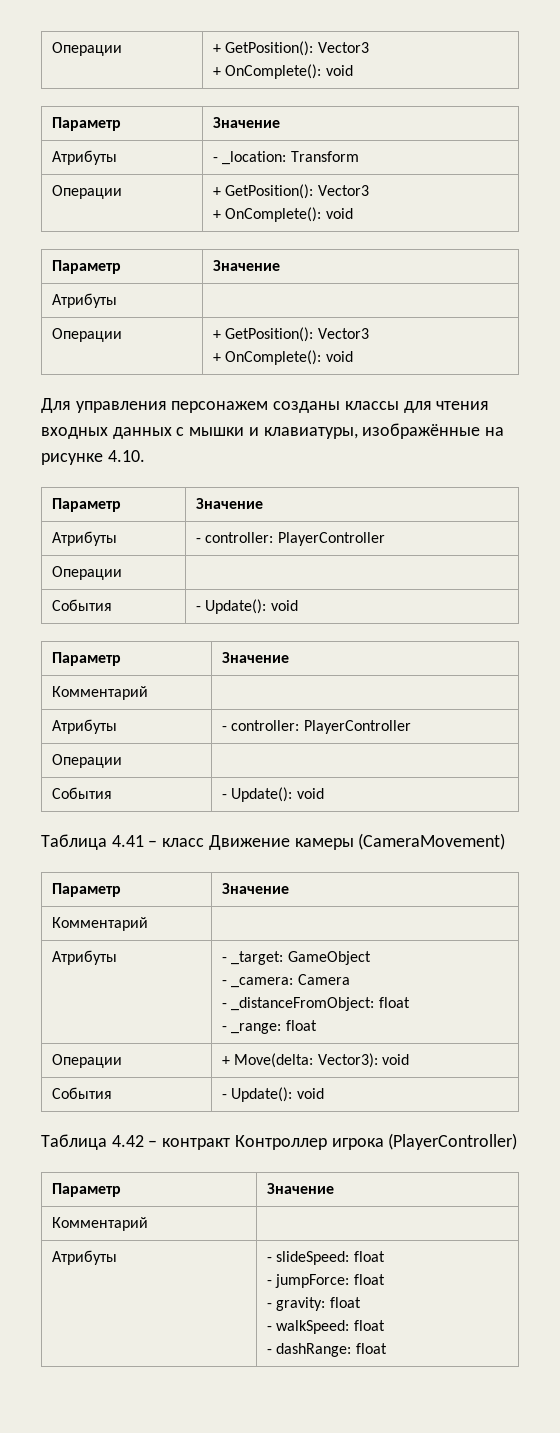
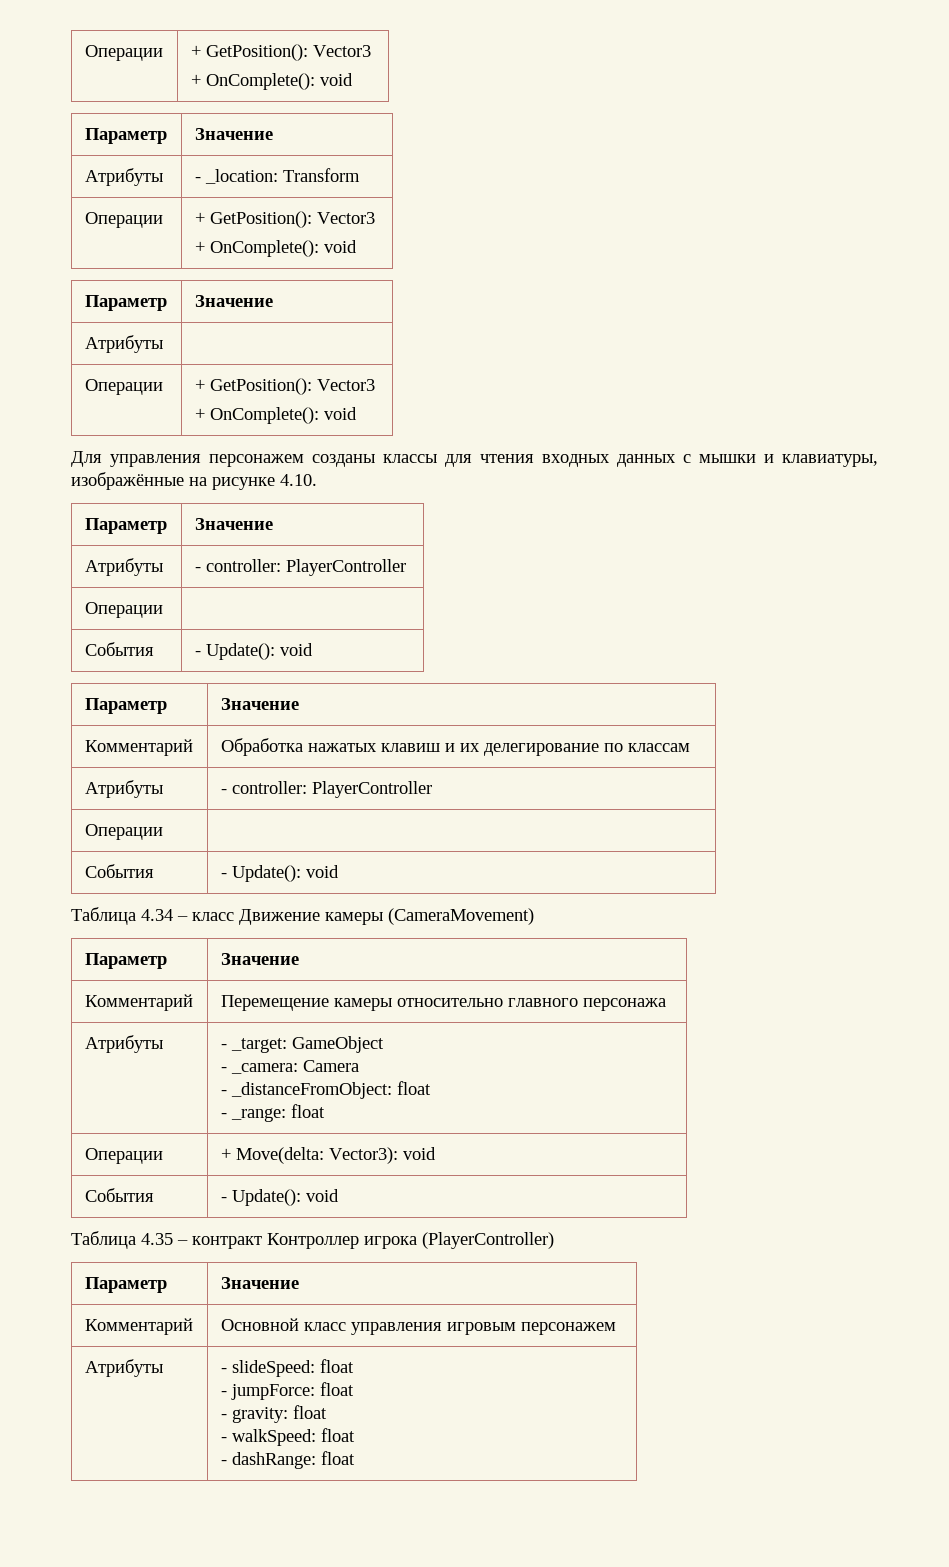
(149, 693) none -> [220,738,690,756] Обработка нажатых клавиш и их делегирование по классам
[111,835,144,847] 4.41 -> [141,909,173,921] 4.34
(149, 924) none -> [220,995,666,1011] Перемещение камеры относительно главного персонажа
[111,1135,144,1147] 4.42 -> [141,1233,173,1245] 4.35
(149, 1224) none -> [220,1318,616,1335] Основной класс управления игровым персонажем

